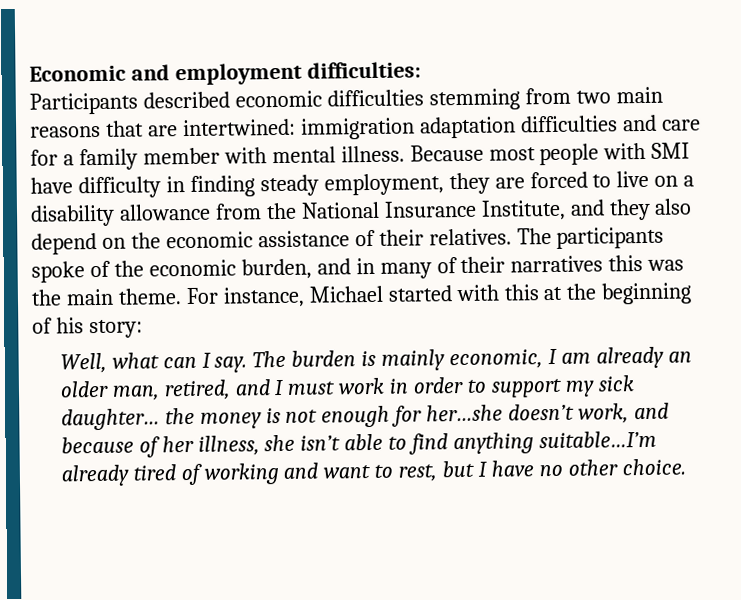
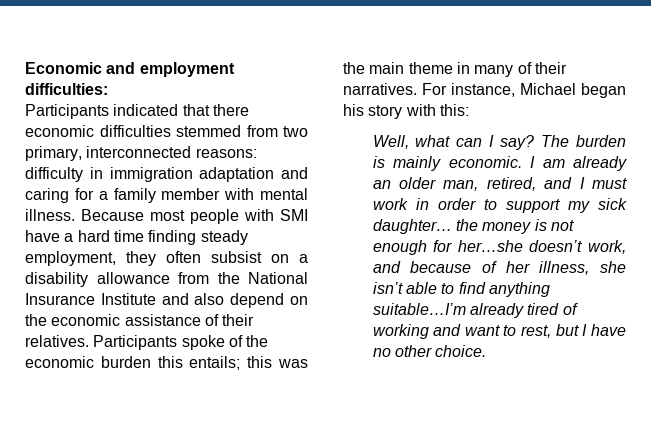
[142,91,230,109] described -> [113,104,249,116] indicated that there
[428,88,520,111] stemming -> [176,125,241,137] stemmed
[615,86,663,104] [30,114,701,140] main reasons that are intertwined: immigration adaptation difficulties and care -> [25,146,257,161] [25,167,308,182] [25,188,69,203] primary, interconnected reasons: difficulty in immigration adaptation and caring
[77,176,185,199] difficulty in -> [64,230,144,242] a hard time
[494,170,650,189] are forced to live -> [166,251,262,263] often subsist
[480,198,651,221] Institute, and they -> [100,293,189,305] Institute and
[516,226,665,249] The participants -> [93,335,178,350] Participants
[240,254,685,280] [31,282,693,308] [32,317,143,339] burden, and in many of their narratives this was the main theme. For instance, Michael started with this at the beginning of his story: -> [100,356,308,370] [343,62,567,77] [343,83,626,98] [343,104,469,119] burden this entails; this was the main theme in many of their narratives. For instance, Michael began his story with this:
[214,356,248,373] say. -> [500,135,535,150] say?
[449,349,544,370] economic, -> [448,156,522,168] economic.

